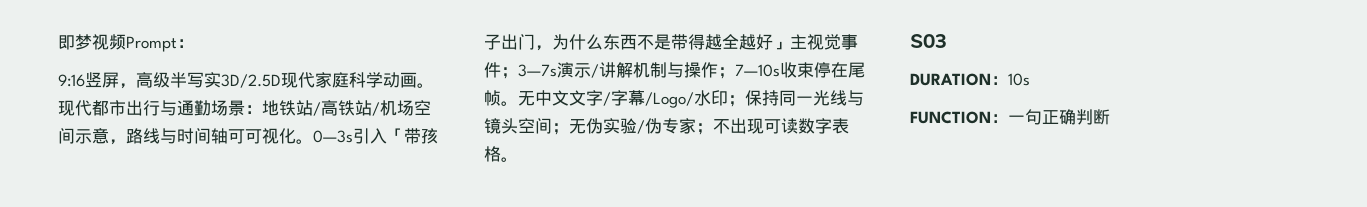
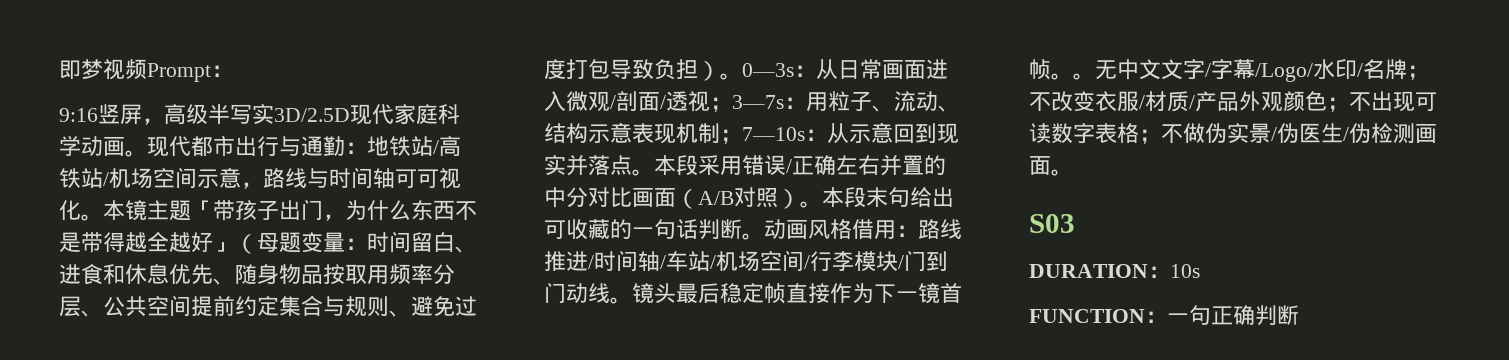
[211,100,245,116] 场景 -> (345, 146) none
[313,128,387,144] 0—3s引入 -> [103,200,191,221] 本镜主题
[790,34,858,50] [484,62,865,79] [484,90,501,106] 主视觉事件；3—7s演示/讲解机制与操作；7—10s收束停在尾帧 -> [235,231,477,254] [59,263,455,285] [59,295,477,317] [544,59,948,81] [544,91,960,112] [544,122,959,144] [544,155,946,176] [544,187,954,209] [544,219,962,240] [544,250,948,272] [544,282,962,304] [1029,59,1073,80] （母题变量：时间留白、进食和休息优先、随身物品按取用频率分层、公共空间提前约定集合与规则、避免过度打包导致负担）。0—3s：从日常画面进入微观/剖面/透视；3—7s：用粒子、流动、结构示意表现机制；7—10s：从示意回到现实并落点。本段采用错误/正确左右并置的中分对比画面（A/B对照）。本段末句给出可收藏的一句话判断。动画风格借用：路线推进/时间轴/车站/机场空间/行李模块/门到门动线。镜头最后稳定帧直接作为下一镜首帧。
[728,90,864,107] [484,118,696,135] ；保持同一光线与镜头空间；无伪实验/伪专家 -> [1357,59,1429,80] [1029,91,1327,112] /名牌；不改变衣服/材质/产品外观颜色
(501, 154) none -> [1139,123,1437,144] [1029,156,1051,175] ；不做伪实景/伪医生/伪检测画面

